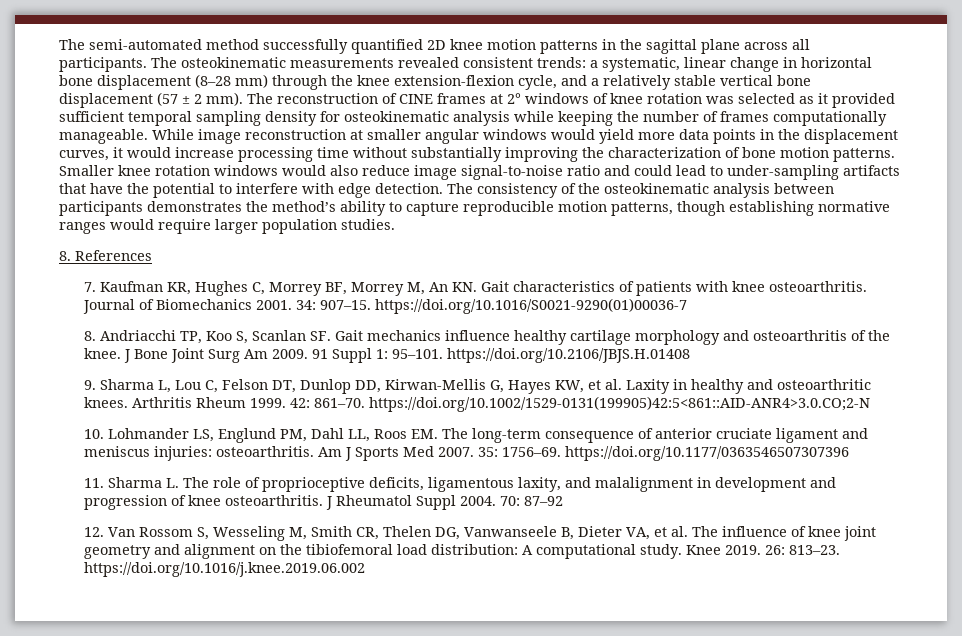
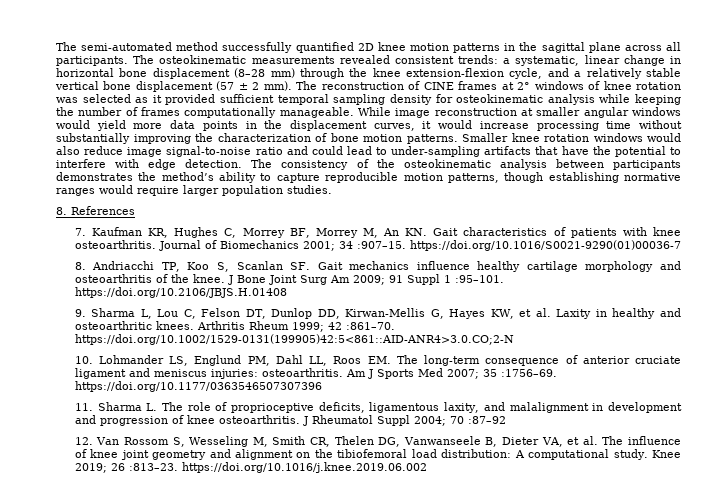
[255,300,371,310] 2001. 34: 907–15. -> [302,241,406,251] 2001; 34 :907–15.
[271,349,308,359] 2009. -> [352,275,385,285] 2009;
[375,349,443,359] 1: 95–101. -> [443,275,504,283] 1 :95–101.
[249,398,365,408] 1999. 42: 861–70. -> [291,322,395,332] 1999; 42 :861–70.
[437,447,561,457] 2007. 35: 1756–69. -> [446,369,557,379] 2007; 35 :1756–69.
[459,496,563,506] 2004. 70: 87–92 -> [413,416,506,426] 2004; 70 :87–92
[724,545,840,555] 2019. 26: 813–23. -> [74,463,178,473] 2019; 26 :813–23.

